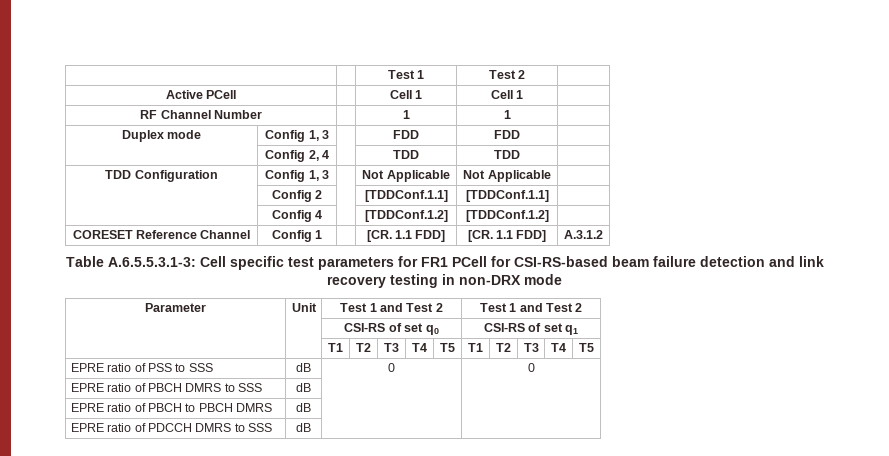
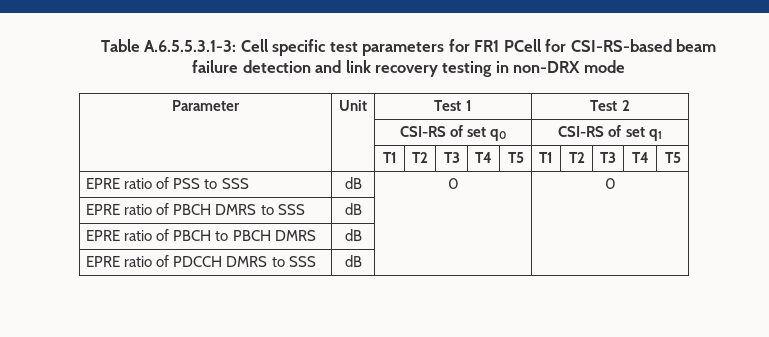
[387,70,425,79] [488,70,526,79] [165,90,237,99] [389,90,423,99] [490,90,524,99] [140,110,262,119] [402,110,410,119] [503,110,511,119] [121,130,202,142] [265,130,329,142] [393,130,419,139] [494,130,520,139] [265,150,329,162] [393,150,419,159] [494,150,520,159] [105,170,218,182] [265,170,329,182] [362,170,450,182] [463,170,551,182] [271,190,323,202] [364,190,448,202] [465,190,549,202] [271,210,323,222] [364,210,448,222] [465,210,549,222] [72,230,251,239] [271,230,323,242] [366,230,446,242] [467,230,547,242] [564,230,603,239] | | Test 1 | Test 2 | // Active PCell | | Cell 1 | Cell 1 | // RF Channel Number | | 1 | 1 | // Duplex mode | Config 1, 3 | | FDD | FDD | // | Config 2, 4 | | TDD | TDD | // TDD Configuration | Config 1, 3 | | Not Applicable | Not Applicable | // | Config 2 | | [TDDConf.1.1] | [TDDConf.1.1] | // | Config 4 | | [TDDConf.1.2] | [TDDConf.1.2] | // CORESET Reference Channel | Config 1 | | [CR. 1.1 FDD] | [CR. 1.1 FDD] | A.3.1.2 // -> (101, 45) none
[380,303,443,312] [479,303,543,312] and Test 2 | Test 1 and -> (472, 105) |

